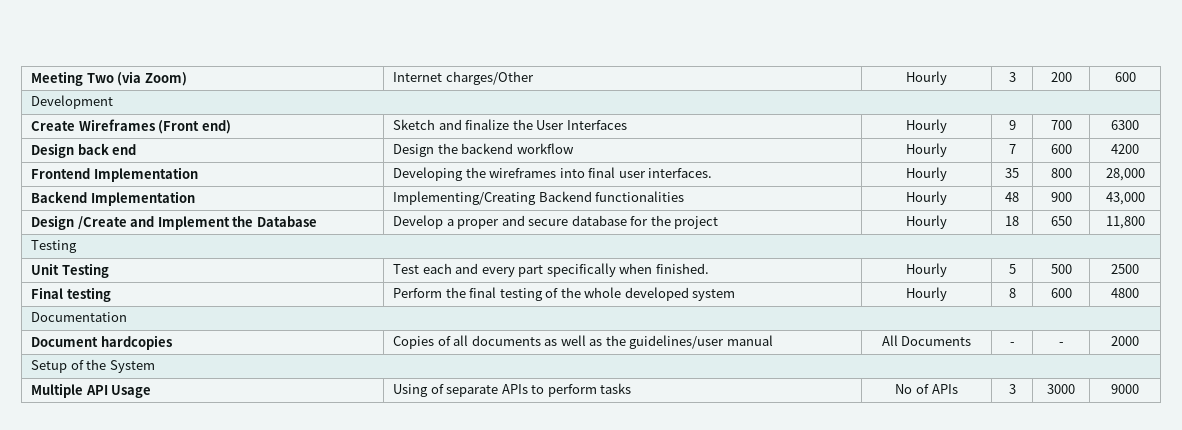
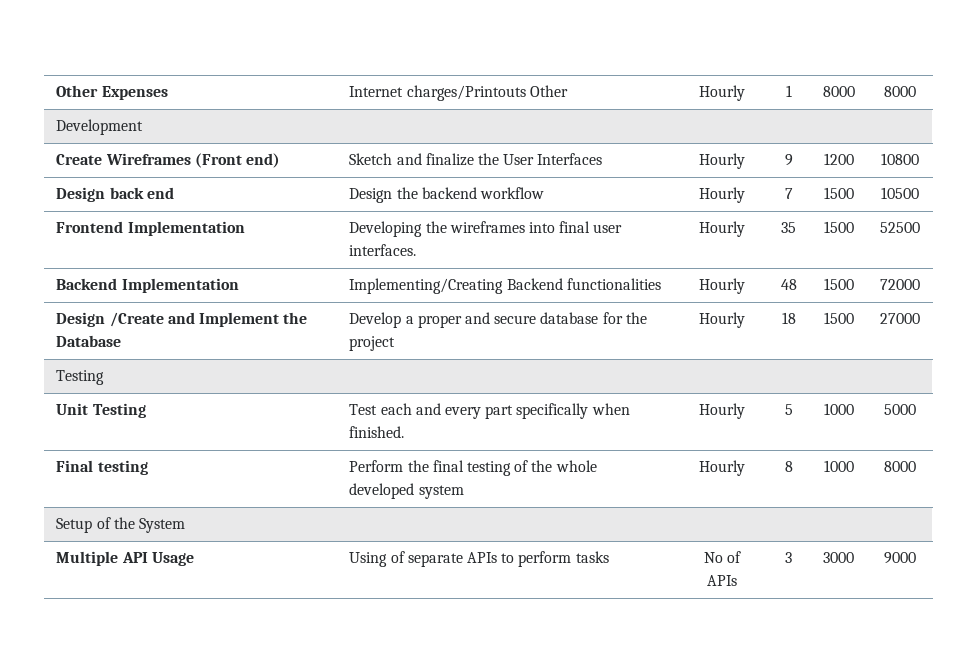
[31,71,187,86] Meeting Two (via Zoom) -> [56,85,168,100] Other Expenses
[445,71,534,85] [906,71,947,85] [1008,72,1016,82] [1050,72,1072,82] [1114,72,1136,82] charges/Other | Hourly | 3 | 200 | 600 -> [406,85,568,101] [699,85,745,101] [785,85,792,97] [822,86,855,97] [884,86,916,97] charges/Printouts Other | Hourly | 1 | 8000 | 8000
[1050,120,1072,130] [1111,120,1139,130] 700 | 6300 -> [823,153,854,165] [881,153,919,165] 1200 | 10800
[1050,144,1072,154] [1111,144,1139,154] 600 | 4200 -> [823,187,854,199] [881,187,919,199] 1500 | 10500
[1050,168,1072,178] [1105,168,1145,181] 800 | 28,000 -> [823,221,854,233] [880,222,920,233] 1500 | 52500
[1050,192,1072,202] [1105,192,1145,205] 900 | 43,000 -> [823,278,854,290] [880,279,920,290] 1500 | 72000
[1050,216,1072,226] [1105,216,1145,229] 650 | 11,800 -> [823,312,854,324] [880,313,920,324] 1500 | 27000
[1050,264,1072,274] [1111,264,1139,274] 500 | 2500 -> [823,403,854,415] [884,404,916,415] 1000 | 5000
[1050,288,1072,298] [1111,288,1139,298] [31,312,128,322] [31,335,172,350] [393,335,773,349] [881,335,972,346] [1009,342,1015,346] [1058,342,1064,346] [1111,336,1139,346] 600 | 4800 // Documentation // Document hardcopies | Copies of all documents as well as the guidelines/user manual | All Documents | - | - | 2000 -> [823,460,854,472] [884,461,916,472] 1000 | 8000

